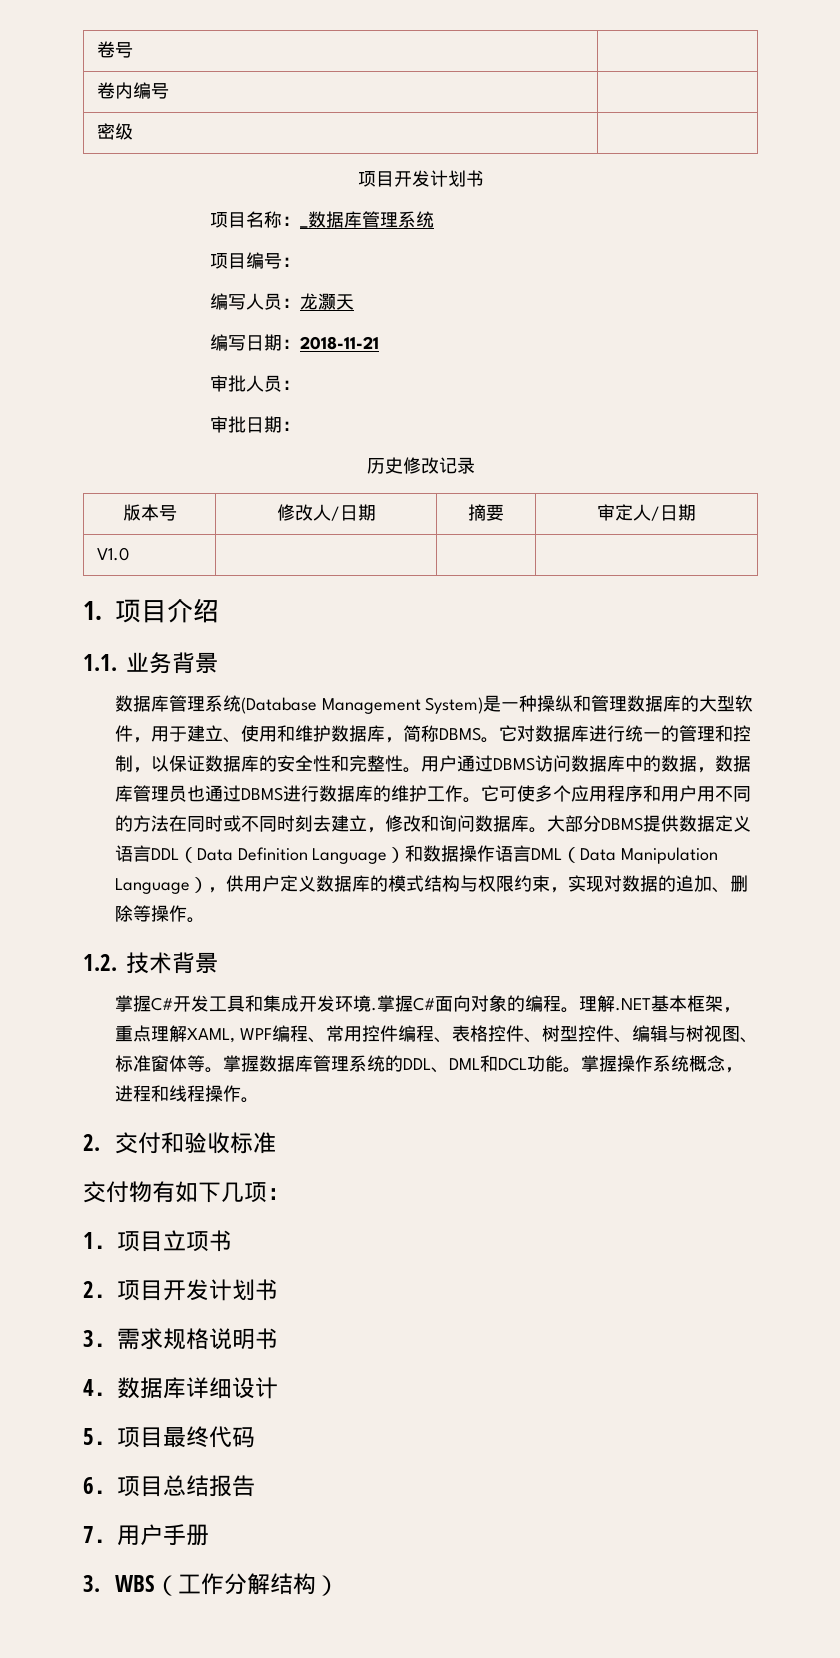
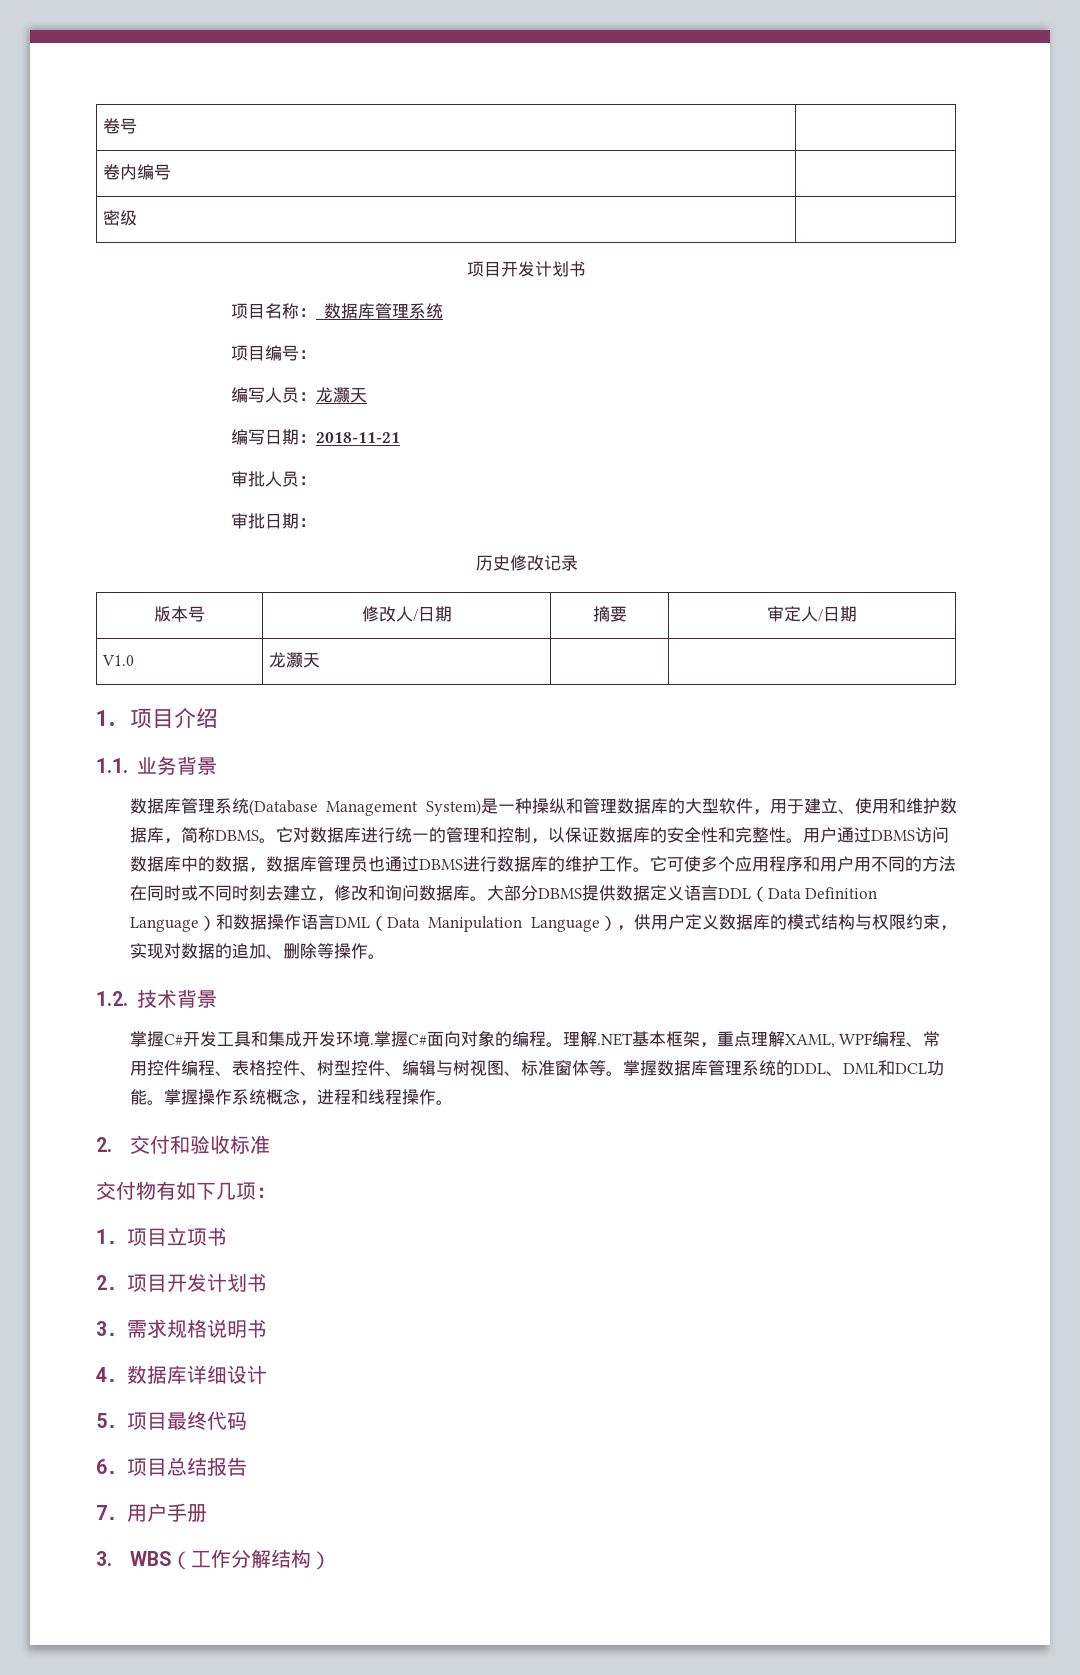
(130, 554) none -> [269,652,321,668] 龙灏天

